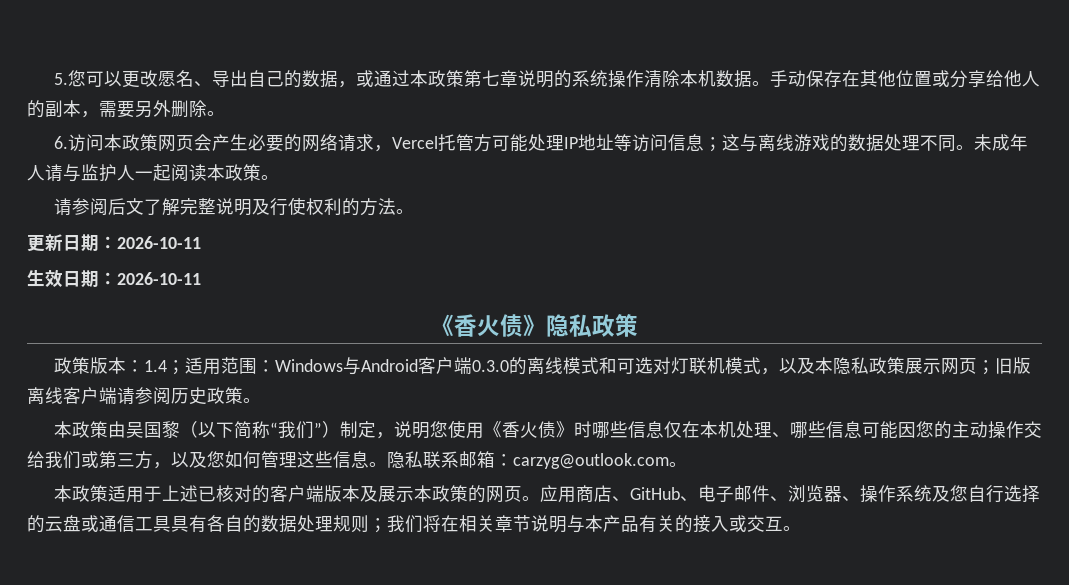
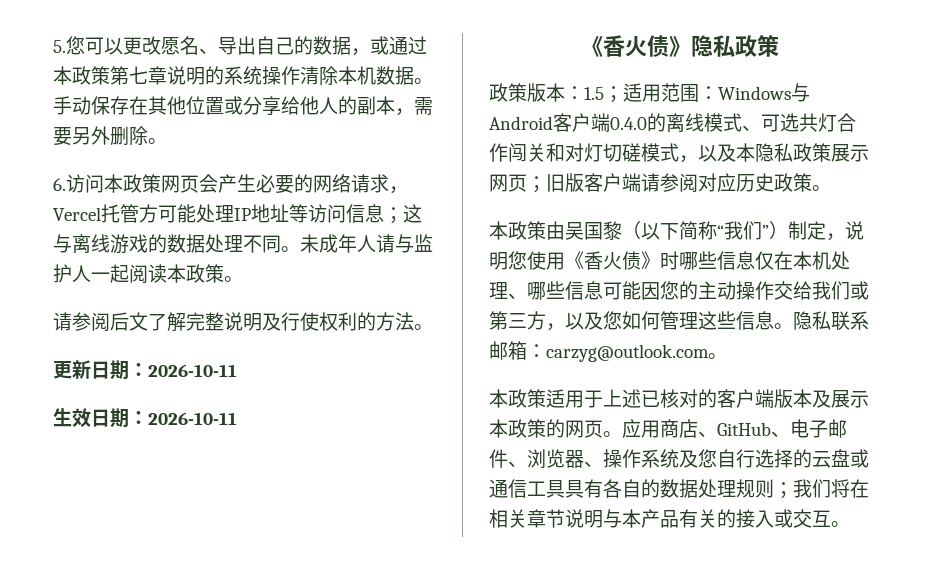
[143,360,167,372] 1.4 -> [584,87,604,100] 1.5
[471,360,509,372] 0.3.0 -> [610,117,647,130] 0.4.0
[598,357,725,374] 和可选对灯联机 -> [742,113,856,132] [489,143,641,162] 、可选共灯合作闯关和对灯切磋
[27,387,63,404] 离线 -> (584, 182) none
(171, 395) none -> [698,173,736,192] 对应

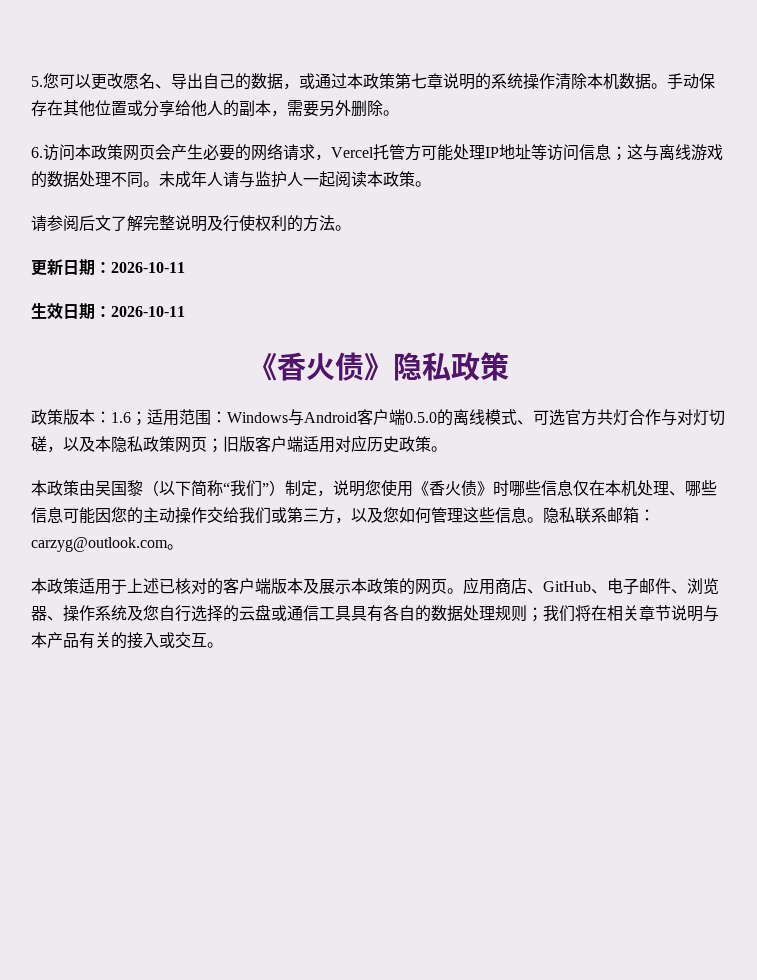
[584,87,604,100] 1.5 -> [111,412,131,423] 1.6
[610,117,647,130] 0.4.0 -> [405,412,437,423] 0.5.0
(799, 122) none -> [565,409,597,426] 官方
[508,143,565,162] 闯关和 -> [661,409,677,426] 与
[641,143,679,162] 模式 -> (47, 444) none
[831,144,869,162] 展示 -> (175, 444) none
[641,173,698,192] 请参阅 -> [303,436,335,453] 适用

